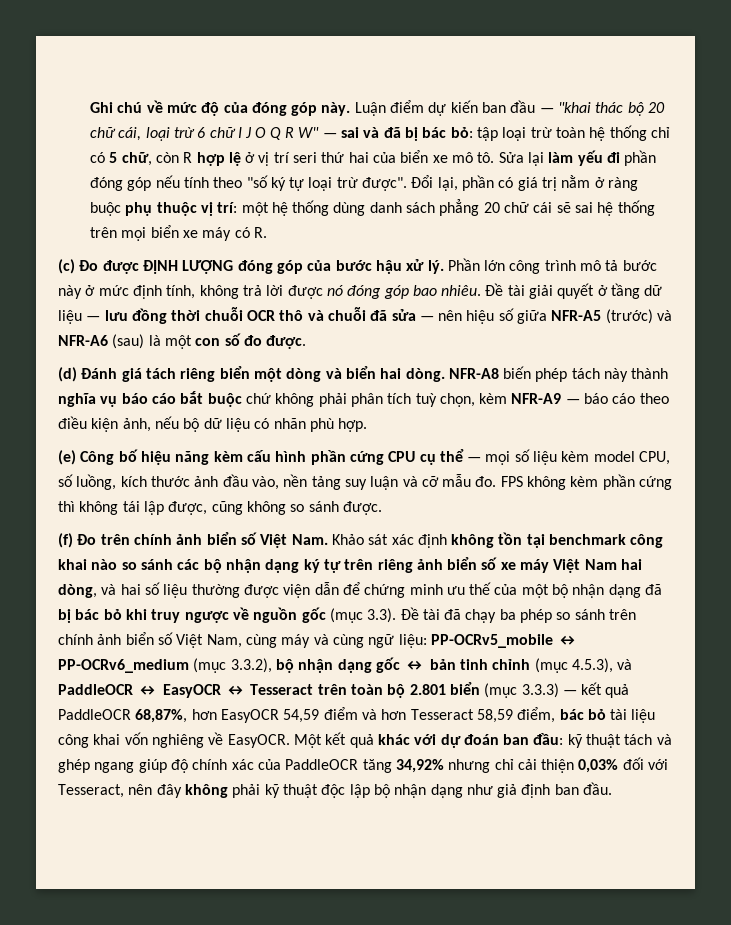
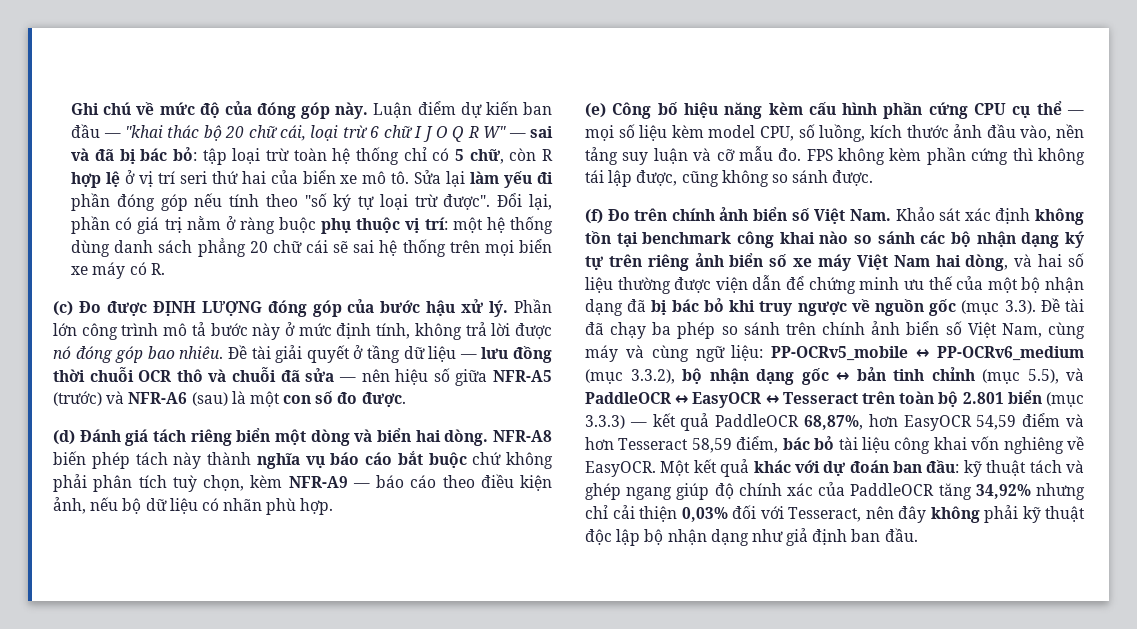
[571,658,613,673] 4.5.3), -> [1027,369,1059,384] 5.5),

